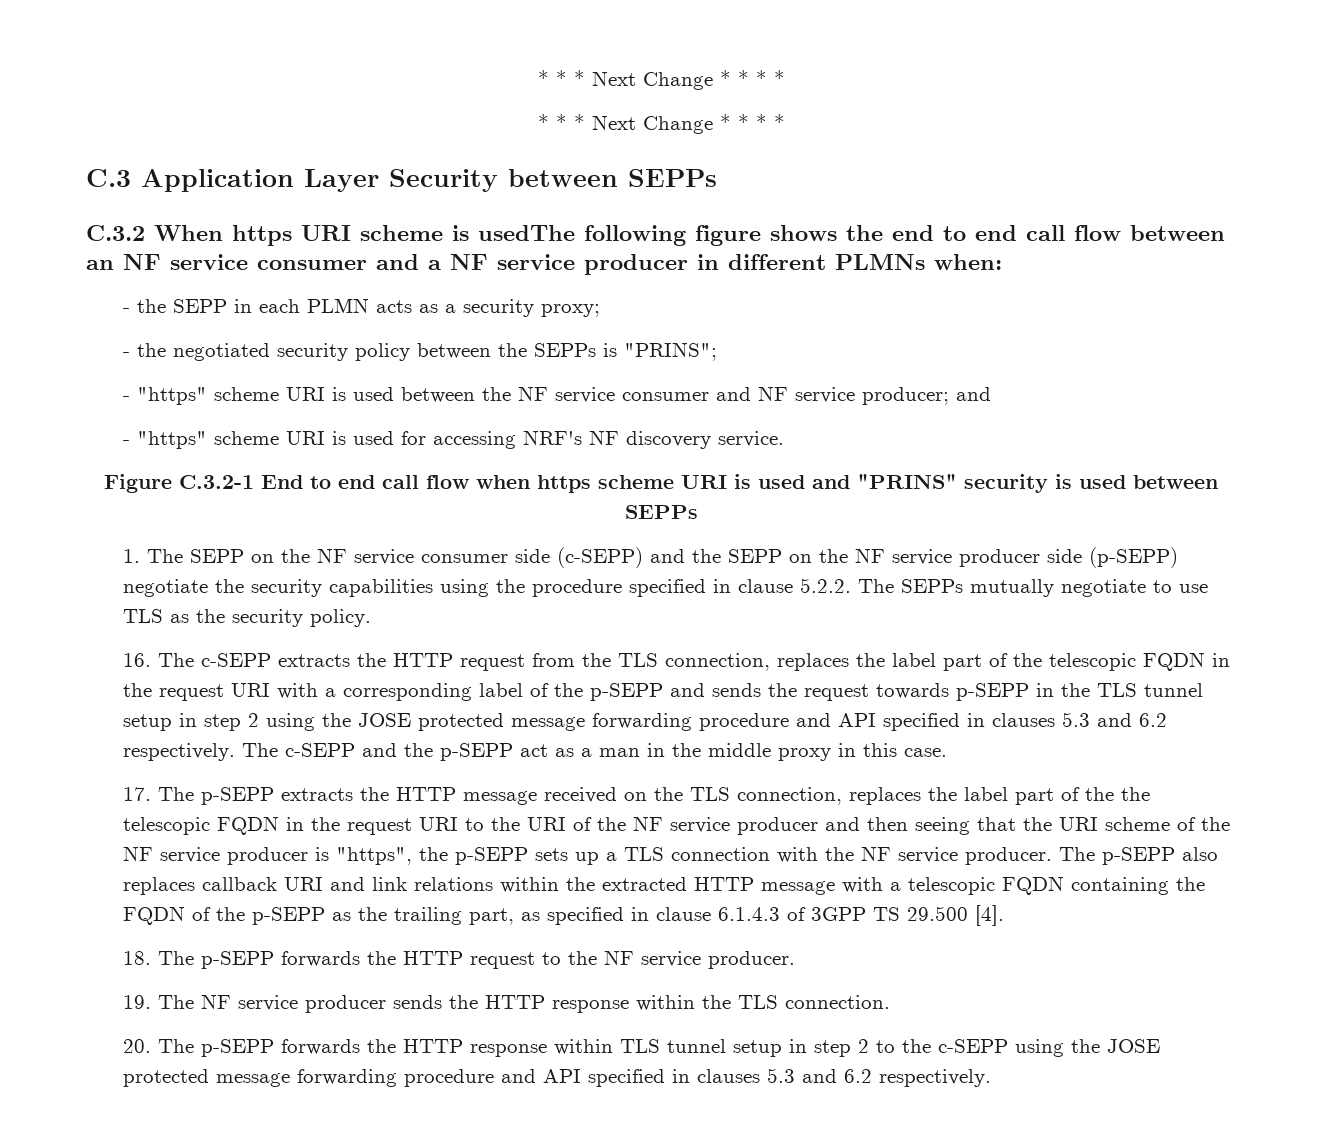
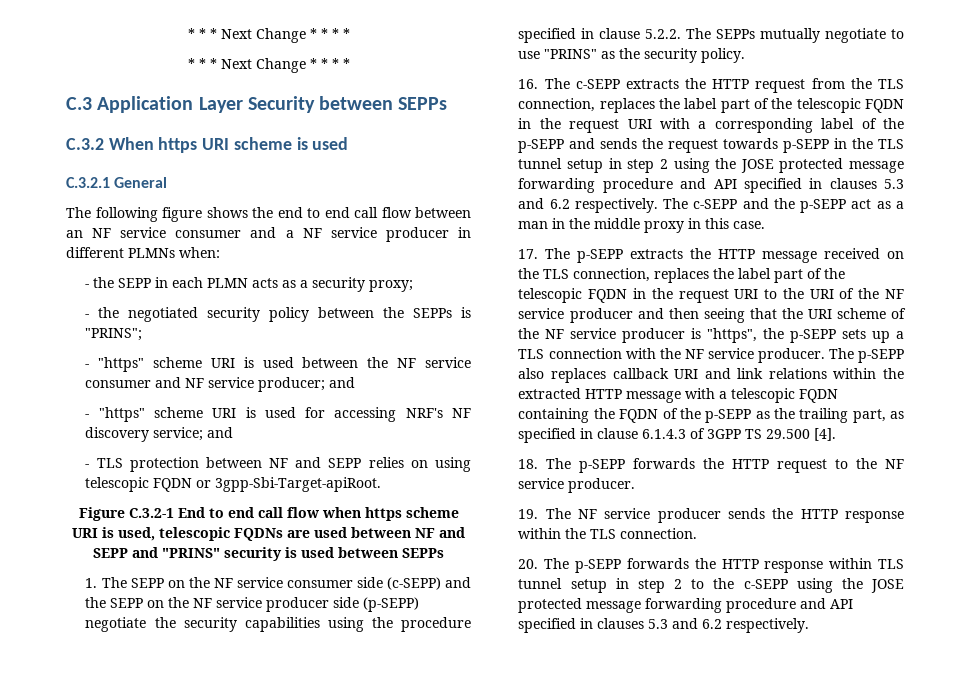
[478,225,575,241] usedThe -> [312,137,349,150] [66,177,168,188] [66,207,91,218] used // C.3.2.1 General // The
[717,431,784,447] service. -> [153,427,234,441] [85,457,471,472] [85,477,382,492] service; and // - TLS protection between NF and SEPP relies on using telescopic FQDN or 3gpp-Sbi-Target-apiRoot.
[758,475,805,489] used -> [118,527,465,541] [93,548,128,558] used, telescopic FQDNs are used between NF and SEPP
[122,609,163,623] TLS -> [544,49,598,59] "PRINS"
[1120,787,1150,801] the -> (846, 273) none

